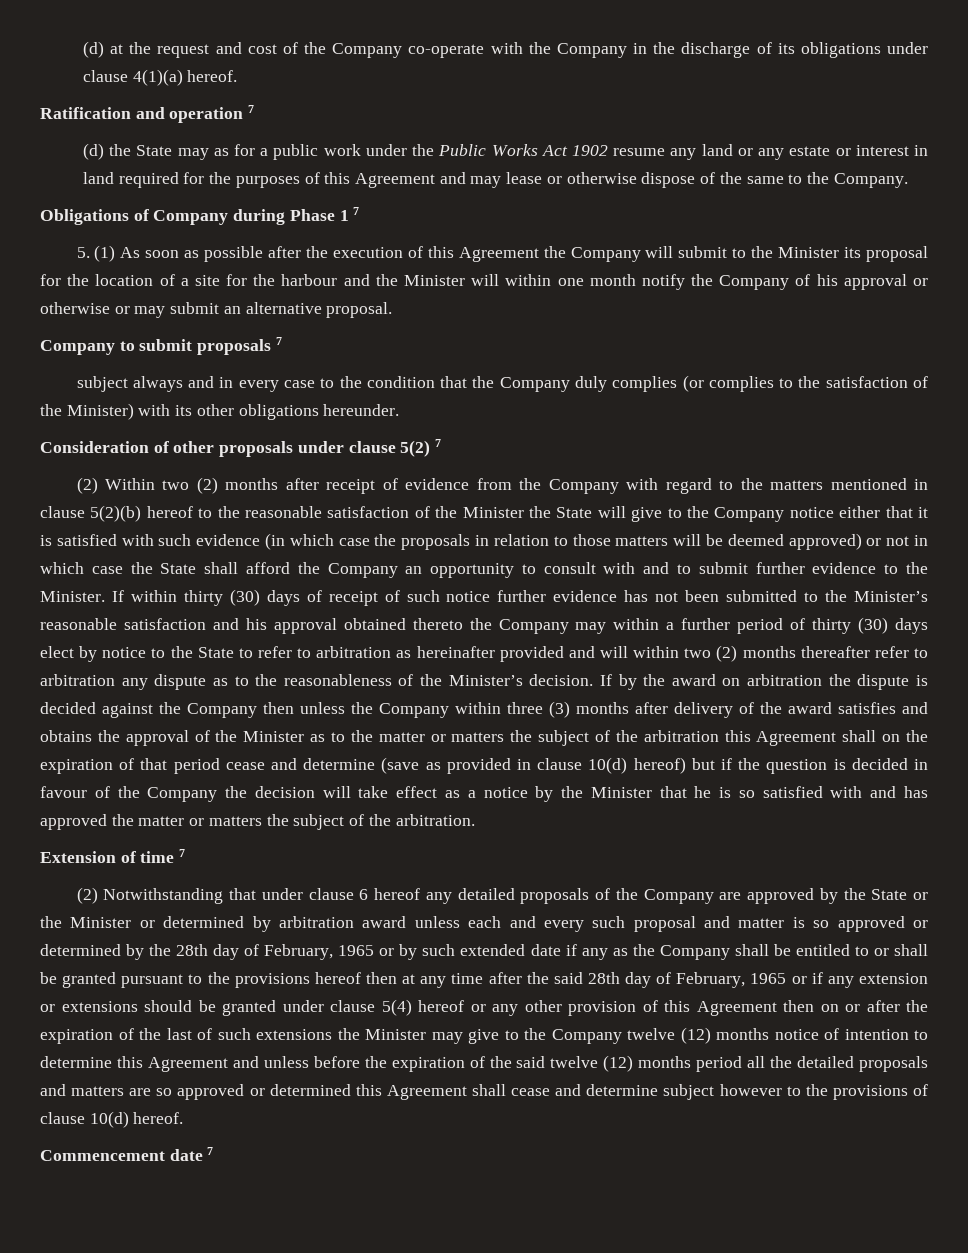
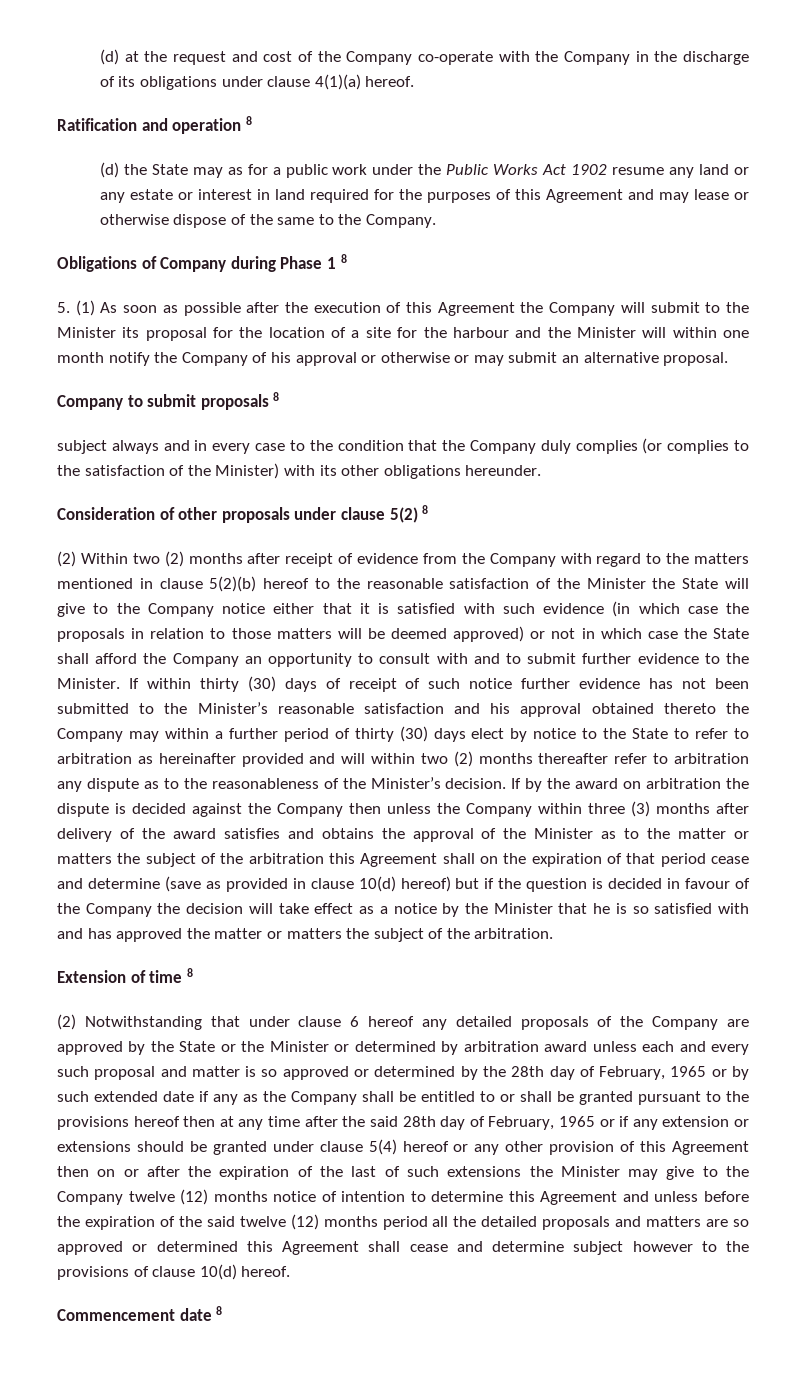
[248,105,255,113] 7 -> [245,116,252,125] 8
[353,207,360,215] 7 -> [340,254,347,263] 8
[275,337,282,345] 7 -> [273,392,280,401] 8
[435,439,442,447] 7 -> [422,505,429,514] 8
[179,849,186,857] 7 -> [186,968,193,977] 8
[207,1147,214,1155] 7 -> [216,1306,223,1315] 8

